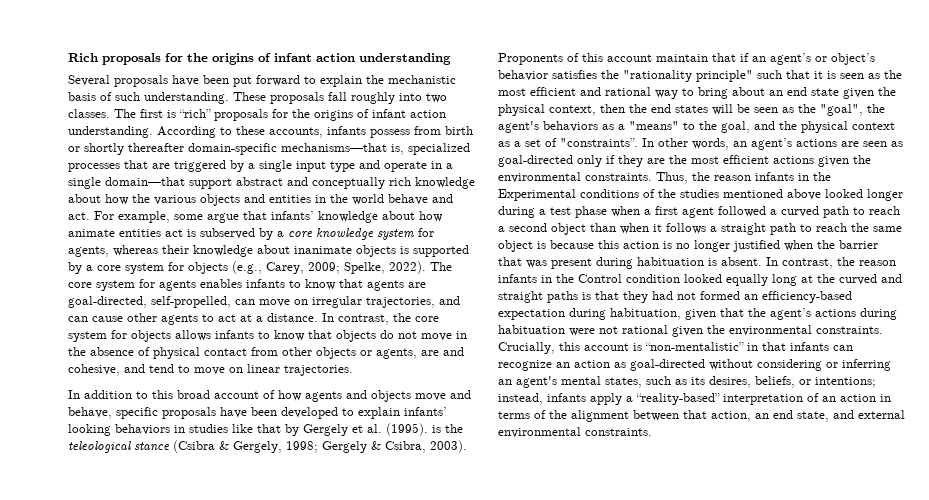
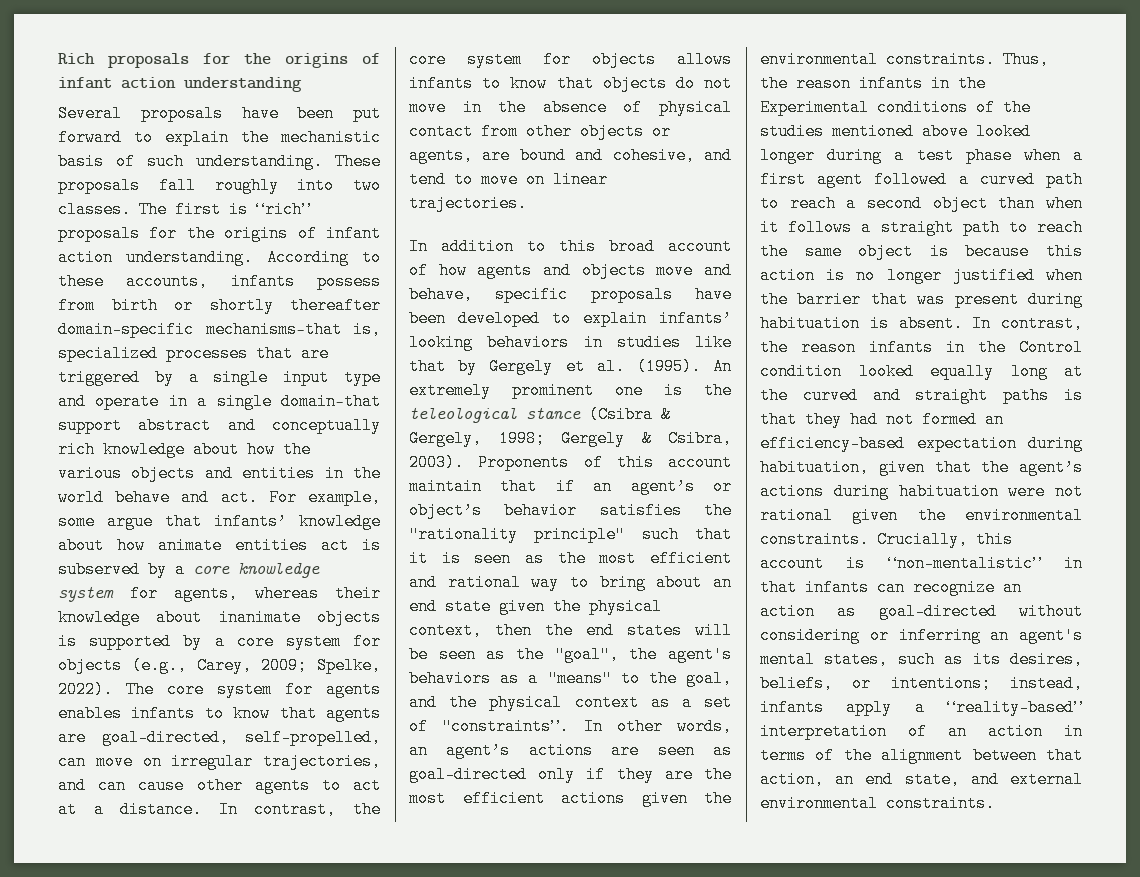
(439, 353) none -> [519,147,566,164] bound
(428, 429) none -> [713,358,732,375] [409,382,643,399] An extremely prominent one

